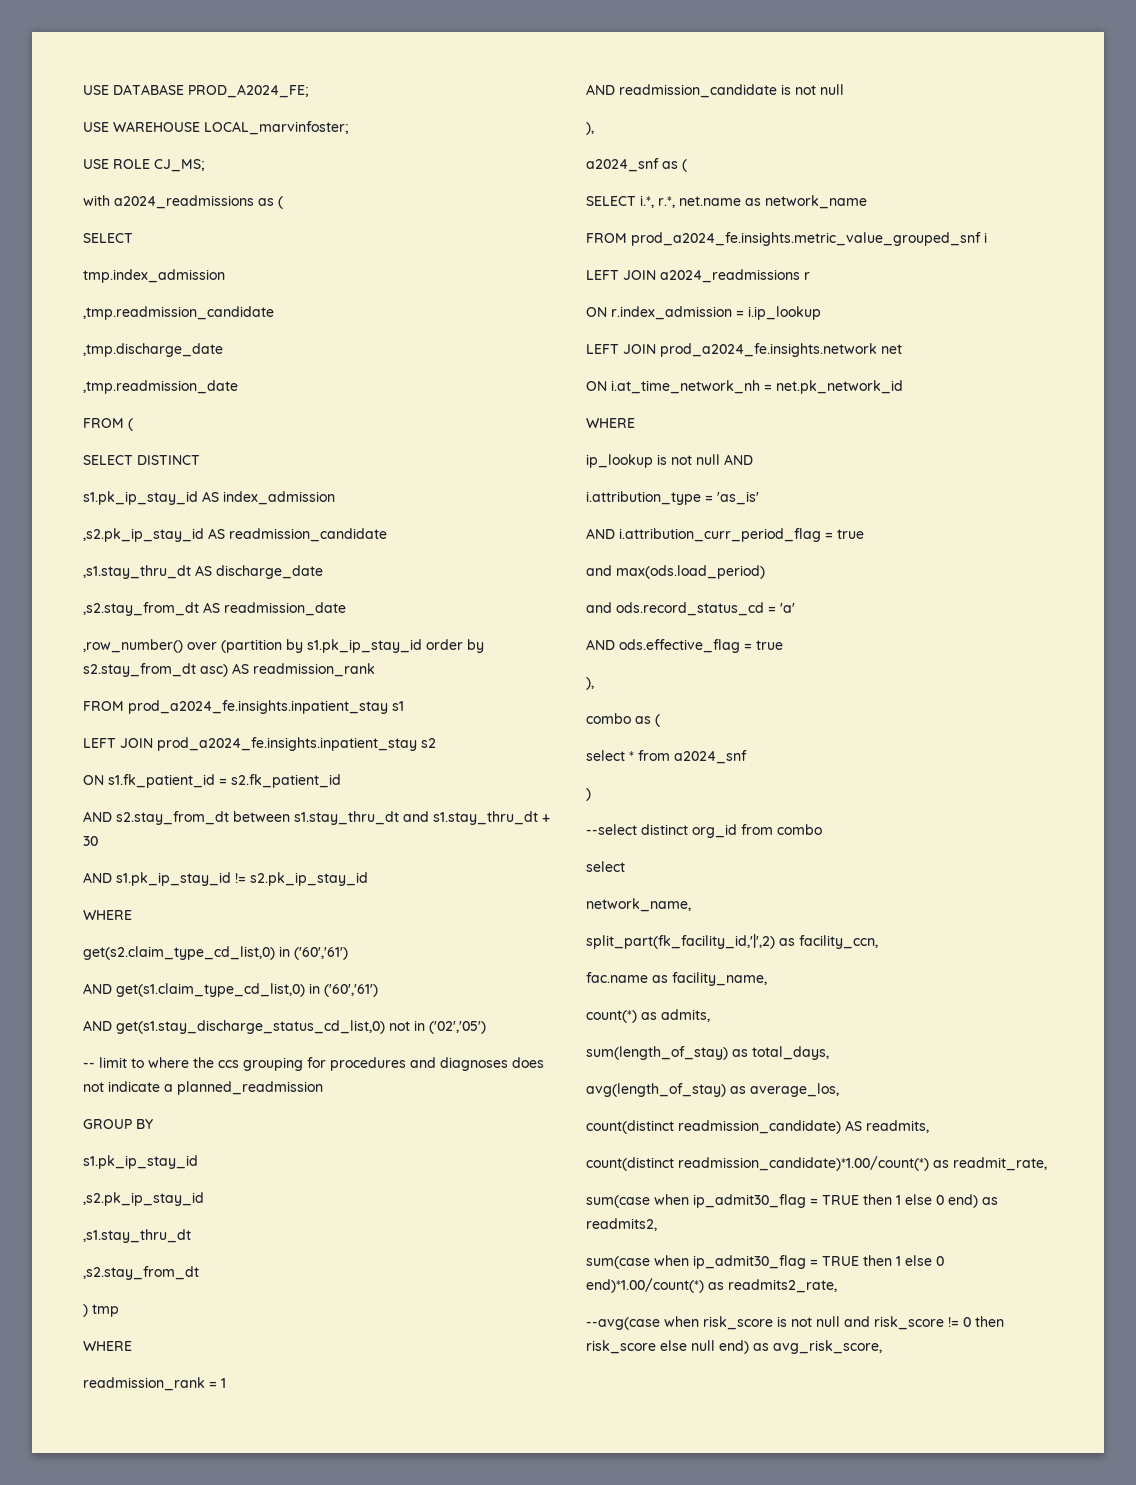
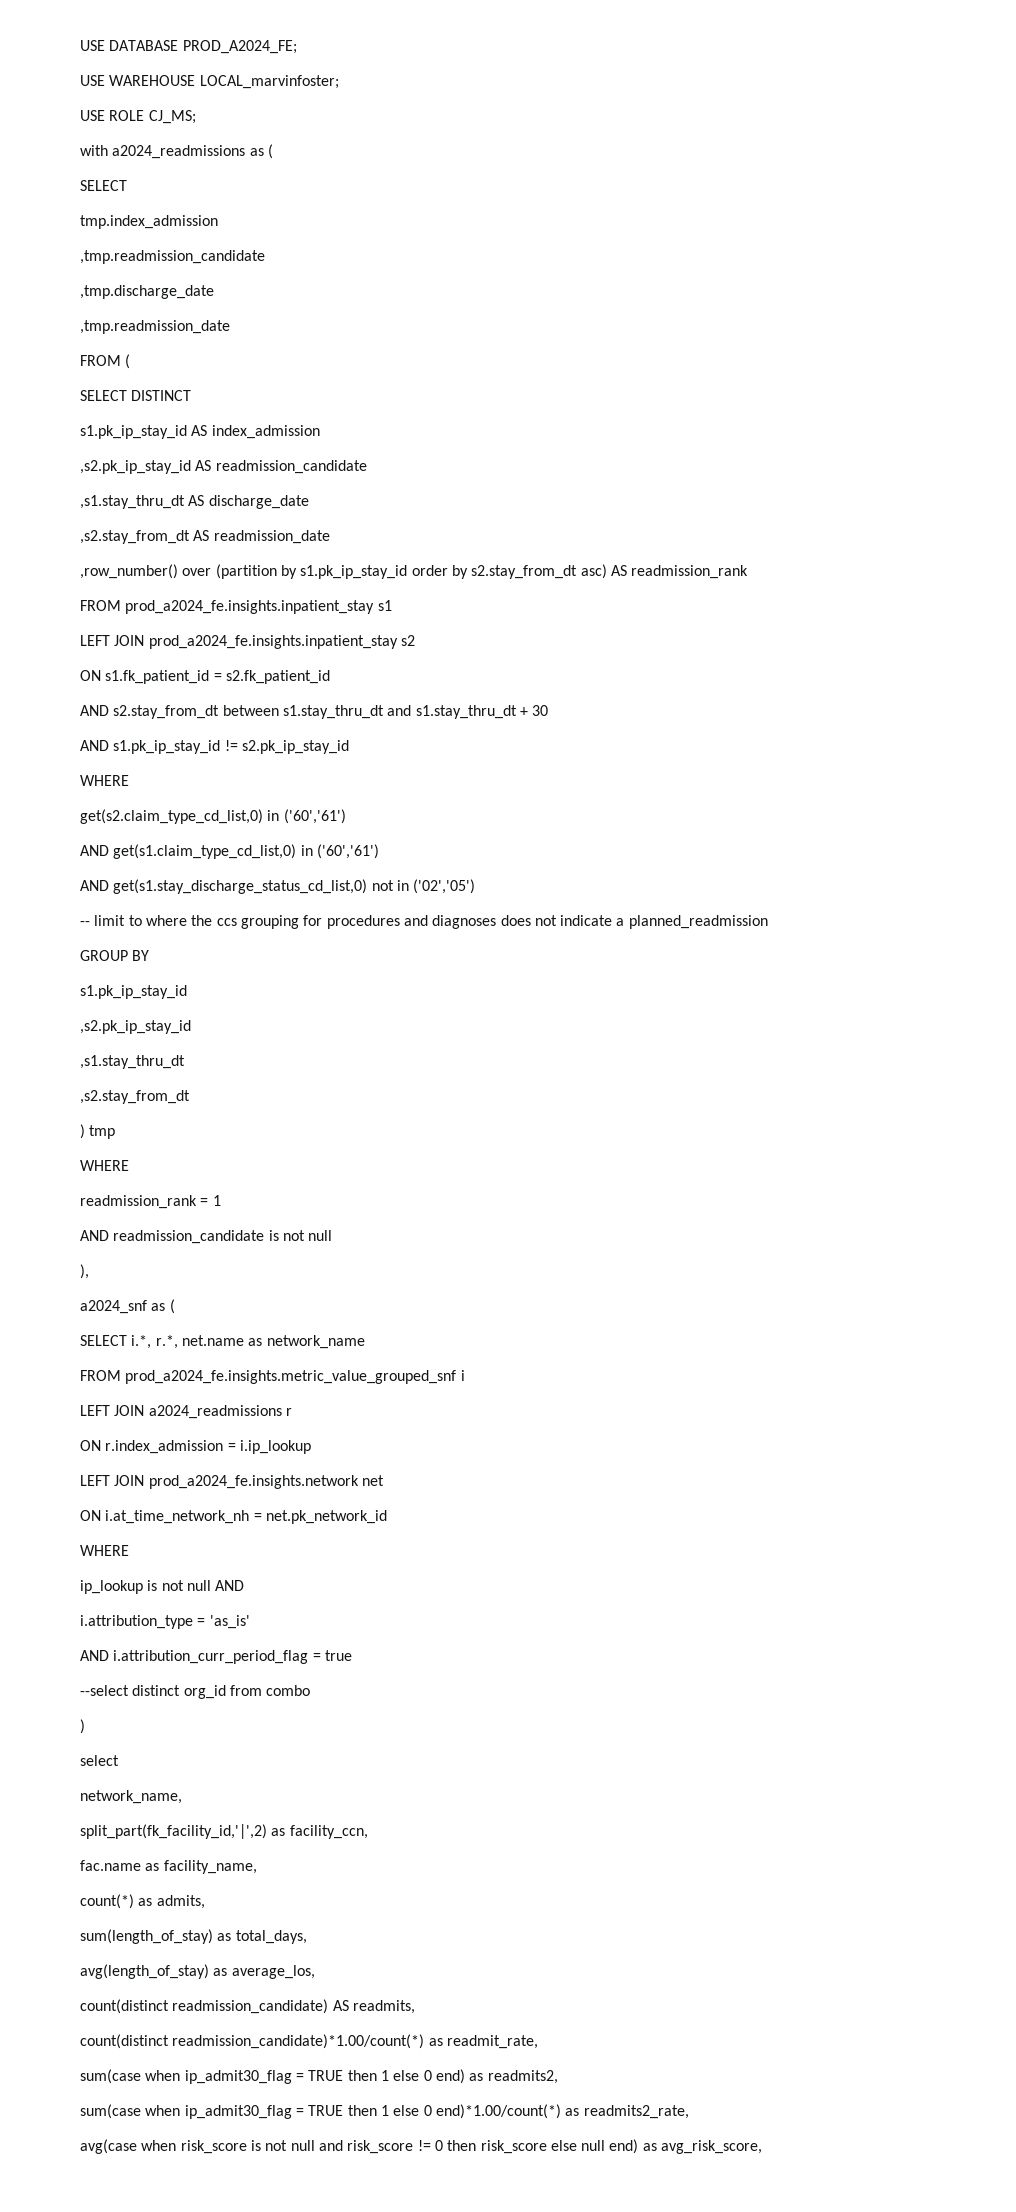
[586,565,765,579] [586,602,795,616] [586,639,783,653] [586,677,594,690] [586,713,660,727] [586,750,747,764] [586,788,591,801] // and max(ods.load_period) // and ods.record_status_cd = 'a' // AND ods.effective_flag = true // ), // combo as ( // select * from a2024_snf // ) -> (352, 1655) none
(822, 829) none -> [80,1719,85,1734] // )
[586,1317,660,1330] --avg(case -> [80,2139,137,2154] avg(case

